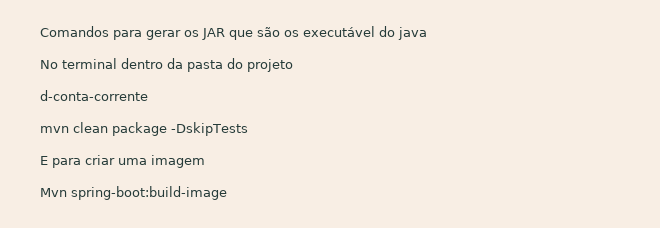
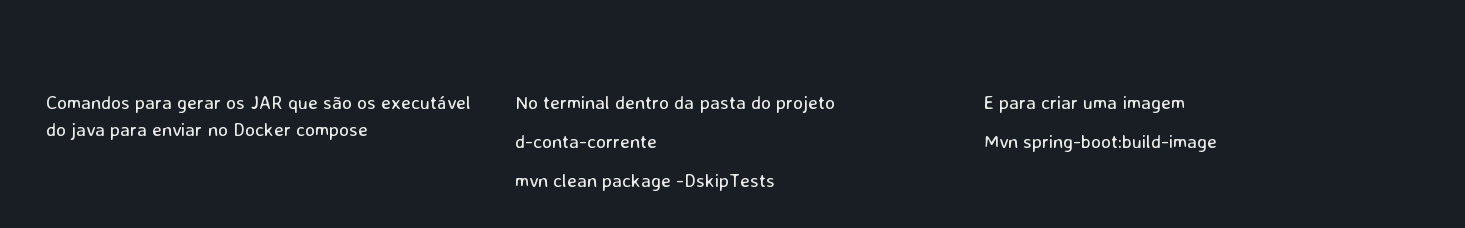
(427, 33) none -> [110,123,368,140] para enviar no Docker compose

